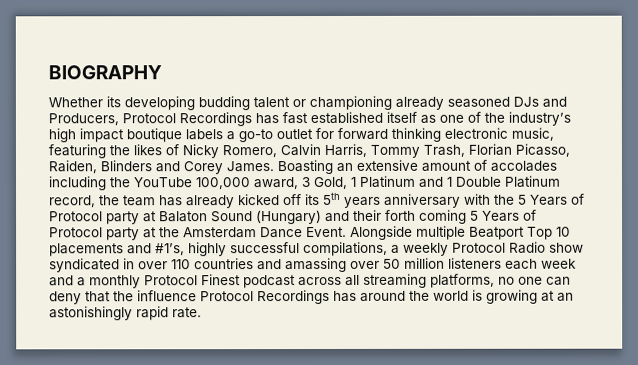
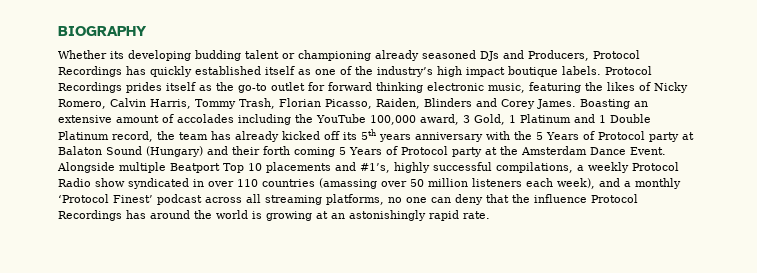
[282,112,308,125] fast -> [150,66,192,77] quickly
[185,129,235,141] labels a -> [562,66,652,75] [58,82,234,93] labels. Protocol Recordings prides itself as the
[257,257,347,273] and amassing -> [319,178,377,189] (amassing
[541,258,577,269] week -> [557,178,595,189] week),
[144,274,241,286] Protocol Finest -> [58,194,153,203] ‘Protocol Finest’

